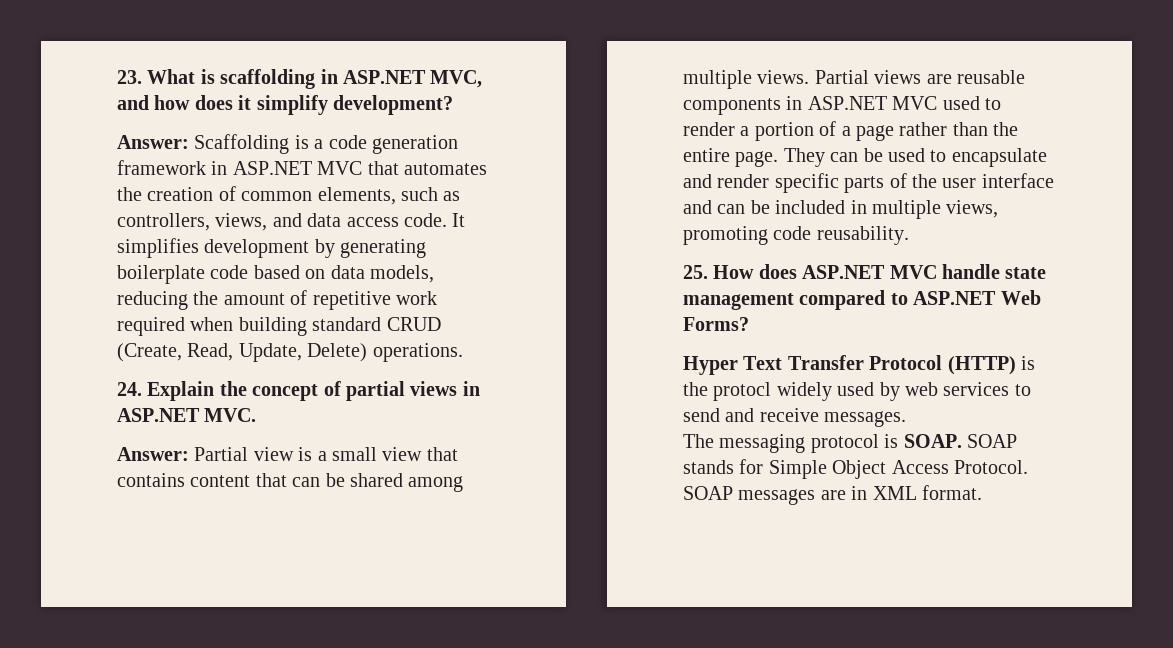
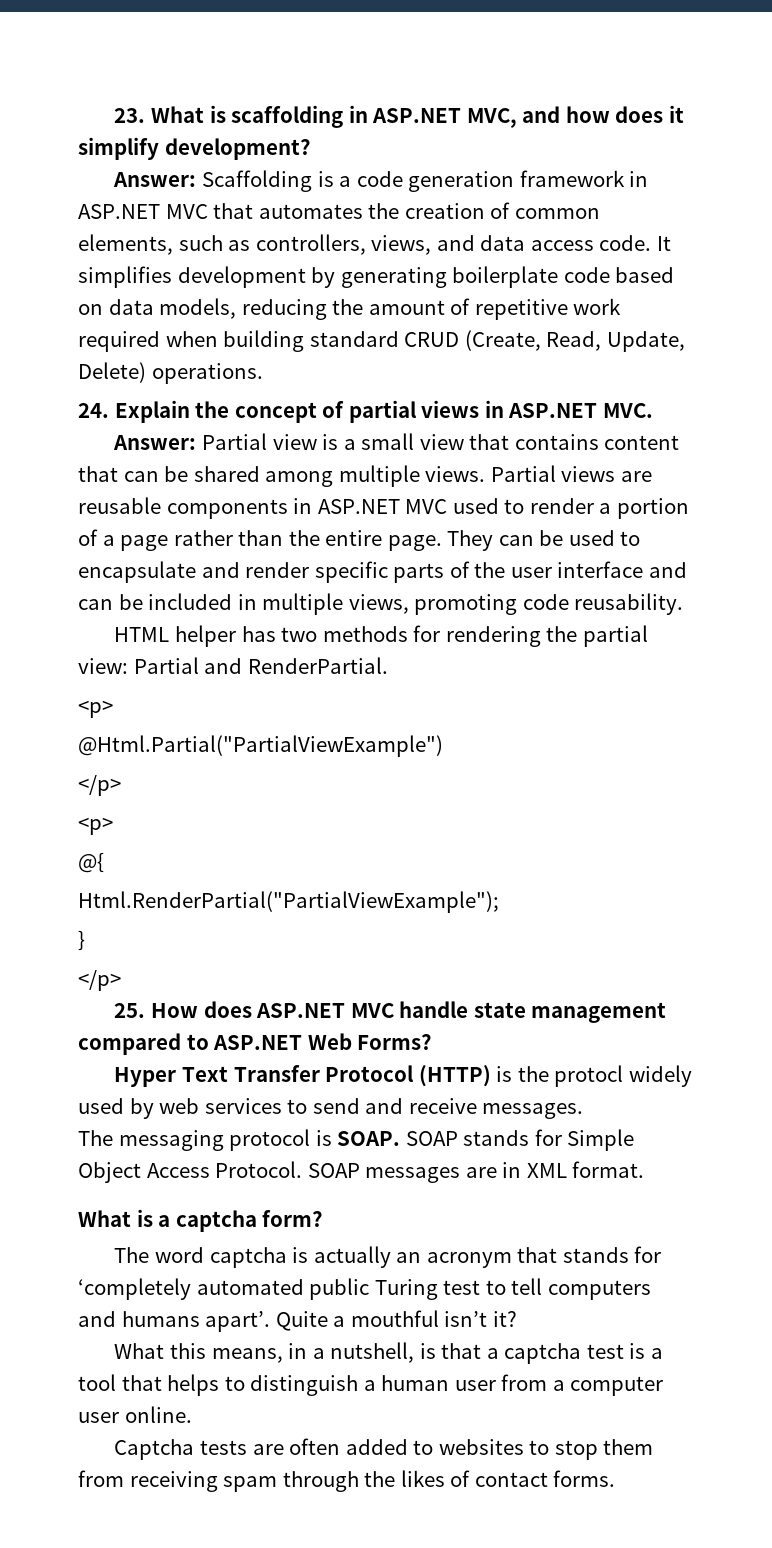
(909, 235) none -> [114,625,648,647] [78,657,388,674] [78,700,113,718] [78,735,443,757] [78,775,121,796] [78,817,113,835] [78,852,104,873] [78,891,499,913] [78,930,85,951] [78,970,121,991] // HTML helper has two methods for rendering the partial view: Partial and RenderPartial. // <p> // @Html.Partial("PartialViewExample") // </p> // <p> // @{ // Html.RenderPartial("PartialViewExample"); // } // </p>
(982, 492) none -> [78,1209,324,1232] [114,1246,662,1268] [78,1278,651,1300] [78,1310,517,1332] [114,1342,663,1364] [78,1374,664,1396] [78,1406,192,1423] [114,1438,654,1460] [78,1470,616,1492] // What is a captcha form? // The word captcha is actually an acronym that stands for ‘completely automated public Turing test to tell computers and humans apart’. Quite a mouthful isn’t it? // What this means, in a nutshell, is that a captcha test is a tool that helps to distinguish a human user from a computer user online. // Captcha tests are often added to websites to stop them from receiving spam through the likes of contact forms.

